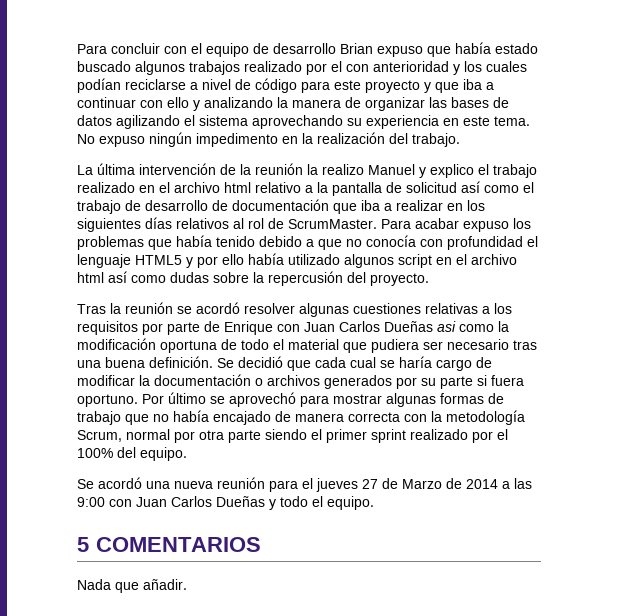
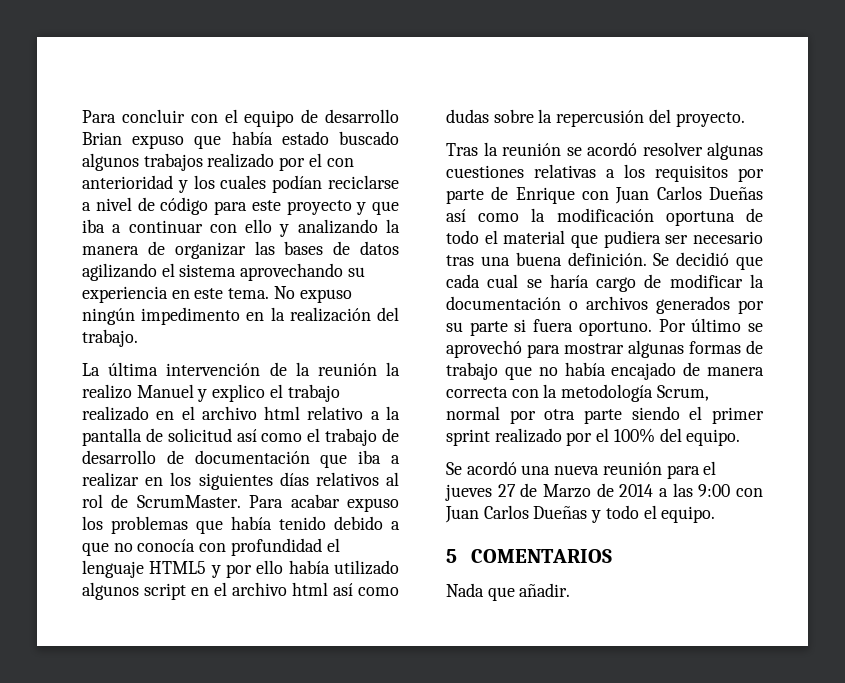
[437,321,456,332] asi -> [446,209,466,222] así

